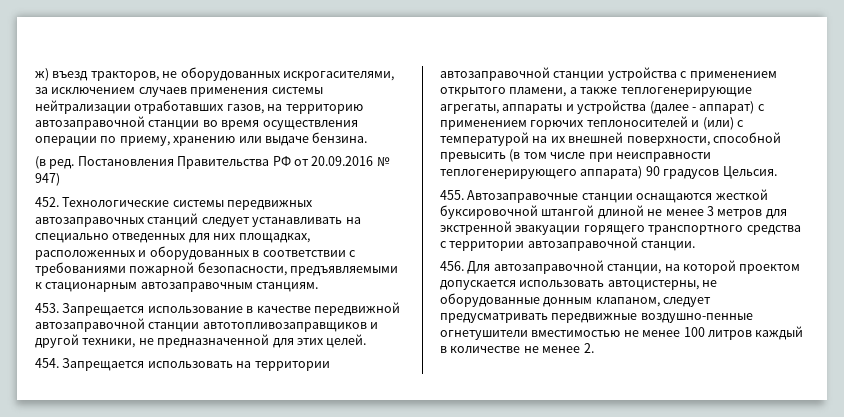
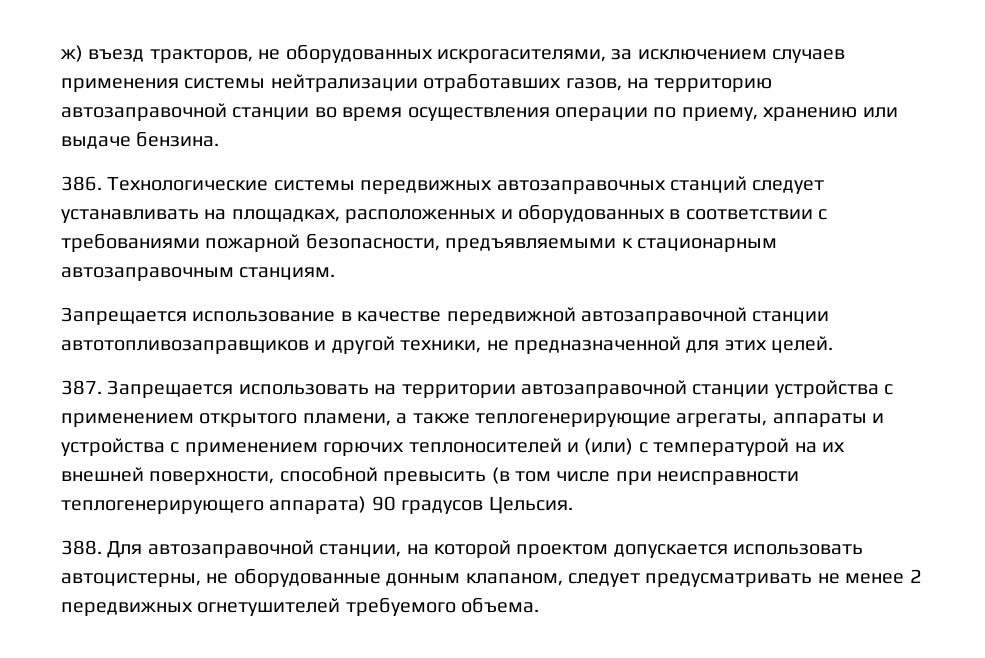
[35,156,390,169] [35,173,60,186] [35,197,59,207] (в ред. Постановления Правительства РФ от 20.09.2016 № 947) // 452. -> [61,176,102,191] 386.
[35,233,237,243] специально отведенных для них -> (227, 214) none
[35,303,59,313] 453. -> (336, 273) none
[35,358,59,368] 454. -> [61,380,102,395] 387.
[649,101,755,114] (далее - аппарат) -> (165, 447) none
[440,189,768,203] [440,205,787,219] [440,221,801,235] [440,237,696,251] [440,261,464,271] 455. Автозаправочные станции оснащаются жесткой буксировочной штангой длиной не менее 3 метров для экстренной эвакуации горящего транспортного средства с территории автозаправочной станции. // 456. -> [61,540,102,555] 388.
[551,313,753,323] [440,326,804,340] [440,343,594,353] передвижные воздушно-пенные огнетушители вместимостью не менее 100 литров каждый в количестве не менее 2. -> [817,569,922,584] [61,597,540,616] не менее 2 передвижных огнетушителей требуемого объема.

